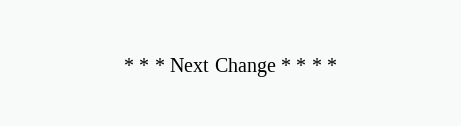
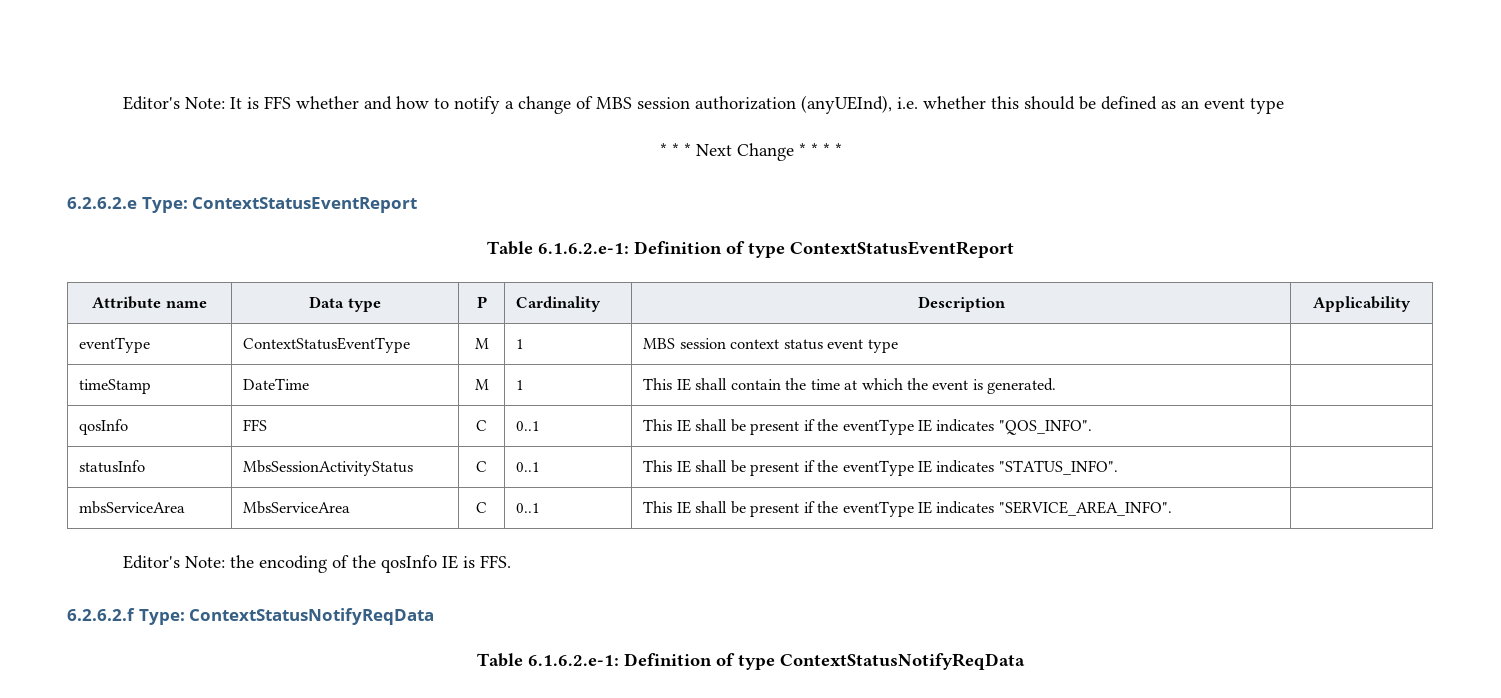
(123, 65) none -> [123,95,1285,114] Editor's Note: It is FFS whether and how to notify a change of MBS session authorization (anyUEInd), i.e. whether this should be defined as an event type //
(338, 65) none -> [67,197,418,213] [487,241,1014,258] [92,296,207,309] [309,296,381,312] [476,296,487,308] [516,296,602,312] [917,296,1006,312] [1313,296,1411,312] [79,337,151,353] [243,337,411,353] [474,338,489,349] [516,339,525,349] [643,338,898,353] [79,379,152,394] [243,378,310,390] [474,379,489,390] [516,380,525,390] [643,378,1057,394] [79,419,129,435] [243,419,268,431] [476,420,487,431] [516,421,541,431] [643,419,1092,435] [79,460,146,473] [243,460,414,476] [476,461,487,472] [516,462,541,472] [643,460,1118,476] [79,501,186,514] [243,501,351,514] [476,502,487,513] [516,503,541,513] [643,501,1172,517] [123,555,512,573] [67,608,435,625] [477,653,1025,670] // 6.2.6.2.e Type: ContextStatusEventReport // Table 6.1.6.2.e-1: Definition of type ContextStatusEventReport // Attribute name | Data type | P | Cardinality | Description | Applicability // eventType | ContextStatusEventType | M | 1 | MBS session context status event type | // timeStamp | DateTime | M | 1 | This IE shall contain the time at which the event is generated. | // qosInfo | FFS | C | 0..1 | This IE shall be present if the eventType IE indicates "QOS_INFO". | // statusInfo | MbsSessionActivityStatus | C | 0..1 | This IE shall be present if the eventType IE indicates "STATUS_INFO". | // mbsServiceArea | MbsServiceArea | C | 0..1 | This IE shall be present if the eventType IE indicates "SERVICE_AREA_INFO". | // Editor's Note: the encoding of the qosInfo IE is FFS. // 6.2.6.2.f Type: ContextStatusNotifyReqData // Table 6.1.6.2.e-1: Definition of type ContextStatusNotifyReqData

